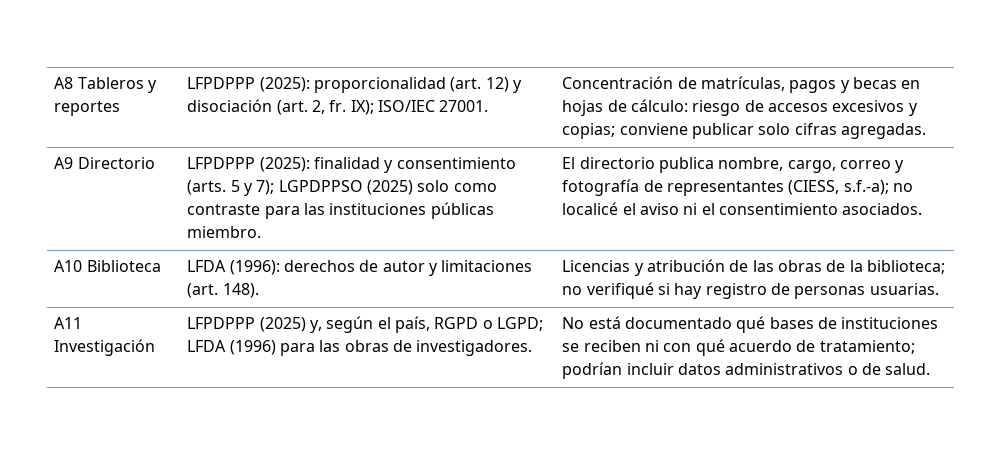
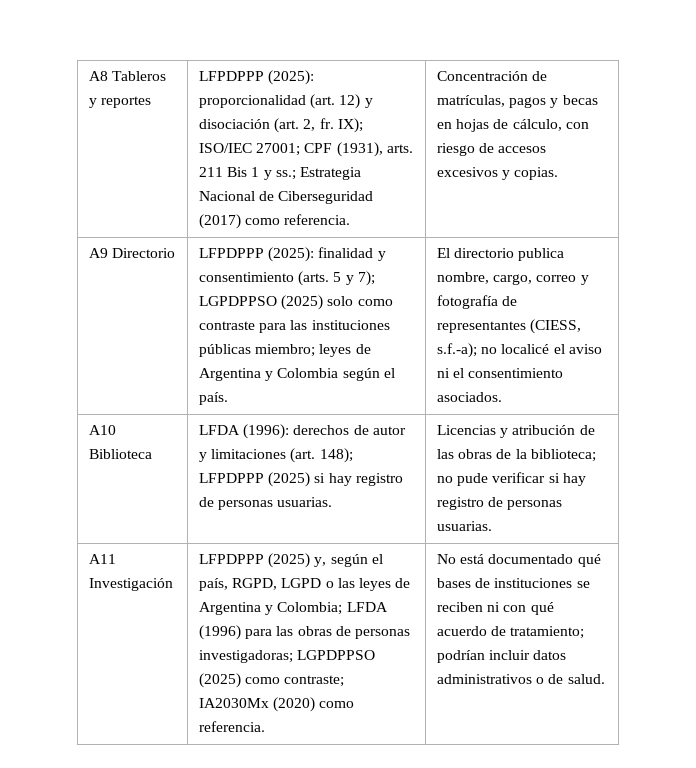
[439,100,489,112] 27001. -> [256,142,413,157] [199,167,362,180] [199,191,374,204] [199,214,351,229] 27001; CPF (1931), arts. 211 Bis 1 y ss.; Estrategia Nacional de Ciberseguridad (2017) como referencia.
[630,99,688,112] cálculo: -> [512,119,589,131] cálculo, con
[562,123,926,139] copias; conviene publicar solo cifras agregadas. -> [514,167,559,180] copias.
[187,226,262,238] miembro. -> [255,344,371,357] [199,368,395,381] [199,392,229,405] miembro; leyes de Argentina y Colombia según el país.
[222,283,259,298] 148). -> [319,448,353,463] [199,472,403,487] [199,497,333,510] 148); LFPDPPP (2025) si hay registro de personas usuarias.
[586,282,654,299] verifiqué -> [457,472,546,486] pude verificar
[434,317,543,331] RGPD o LGPD; -> [232,578,411,591] [199,602,343,615] RGPD, LGPD o las leyes de Argentina y Colombia;
[416,340,533,356] investigadores. -> [355,629,411,639] [199,650,376,663] [199,673,345,688] [199,697,355,712] [199,721,266,732] personas investigadoras; LGPDPPSO (2025) como contraste; IA2030Mx (2020) como referencia.

